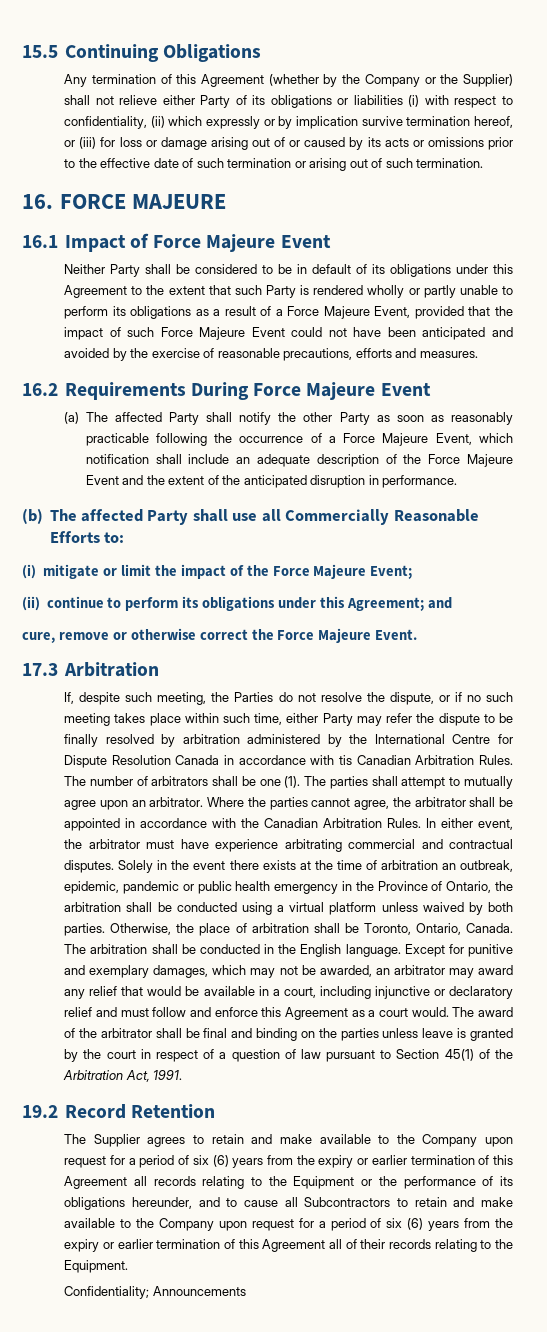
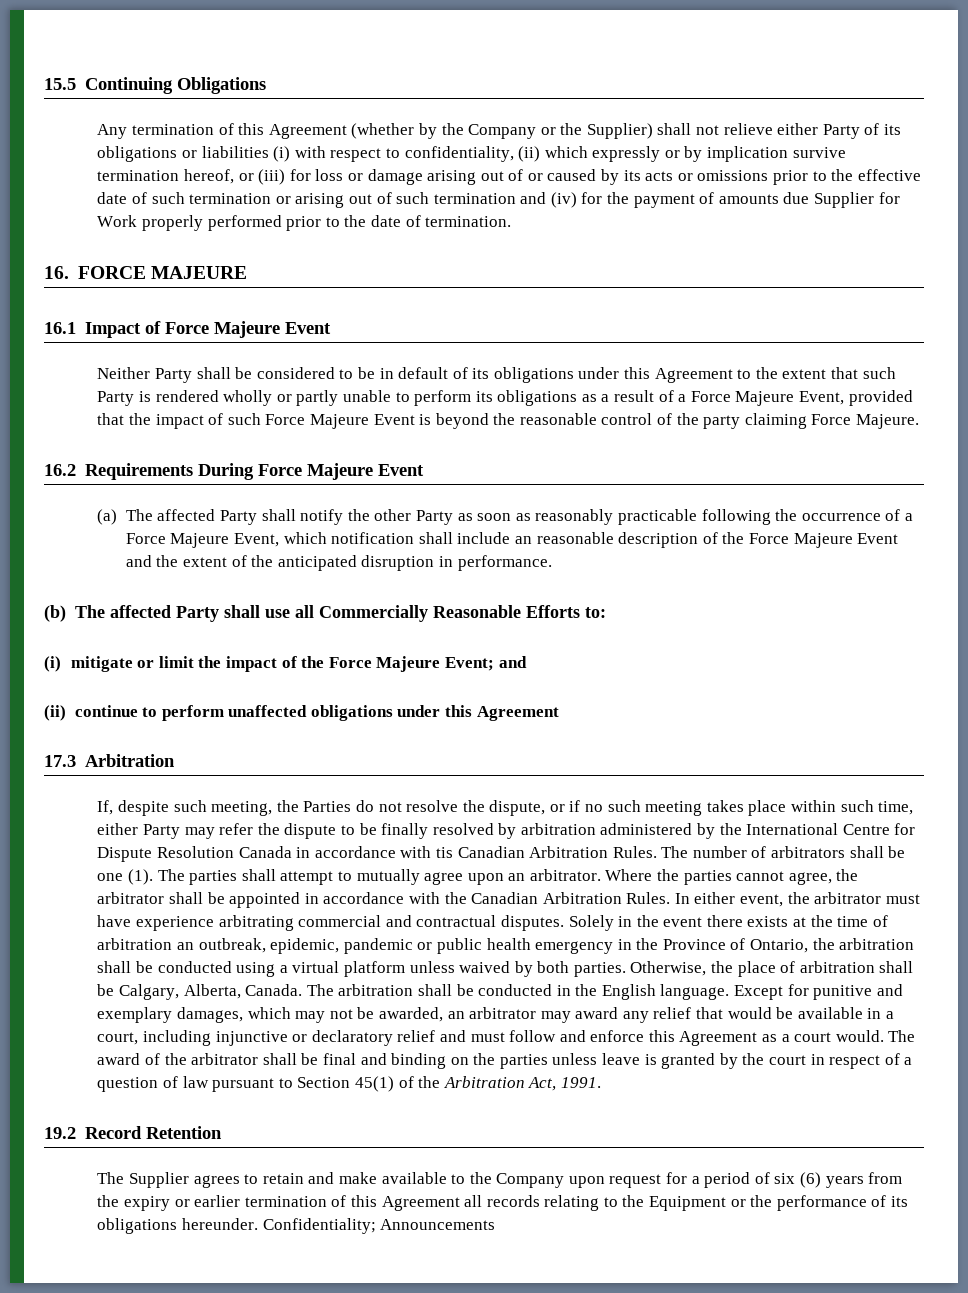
(413, 163) none -> [433,192,900,208] [97,215,421,231] termination and (iv) for the payment of amounts due Supplier for Work properly performed prior to the date of
[291,327,513,340] [64,348,478,361] could not have been anticipated and avoided by the exercise of reasonable precautions, efforts and measures. -> [419,413,920,429] is beyond the reasonable control of the party claiming Force Majeure.
[256,454,310,467] adequate -> [536,532,614,544] reasonable
(413, 572) none -> [498,656,527,668] and
[182,596,452,611] [22,628,418,643] its obligations under this Agreement; and // cure, remove or otherwise correct the Force Majeure Event. -> [228,705,559,721] unaffected obligations under this Agreement
[363,923,461,935] Toronto, Ontario, -> [118,984,241,1000] Calgary, Alberta,
[131,1197,513,1209] [64,1218,514,1231] [64,1239,513,1252] [64,1260,129,1273] hereunder, and to cause all Subcontractors to retain and make available to the Company upon request for a period of six (6) years from the expiry or earlier termination of this Agreement all of their records relating to the Equipment. // -> [181,1218,258,1230] hereunder.

